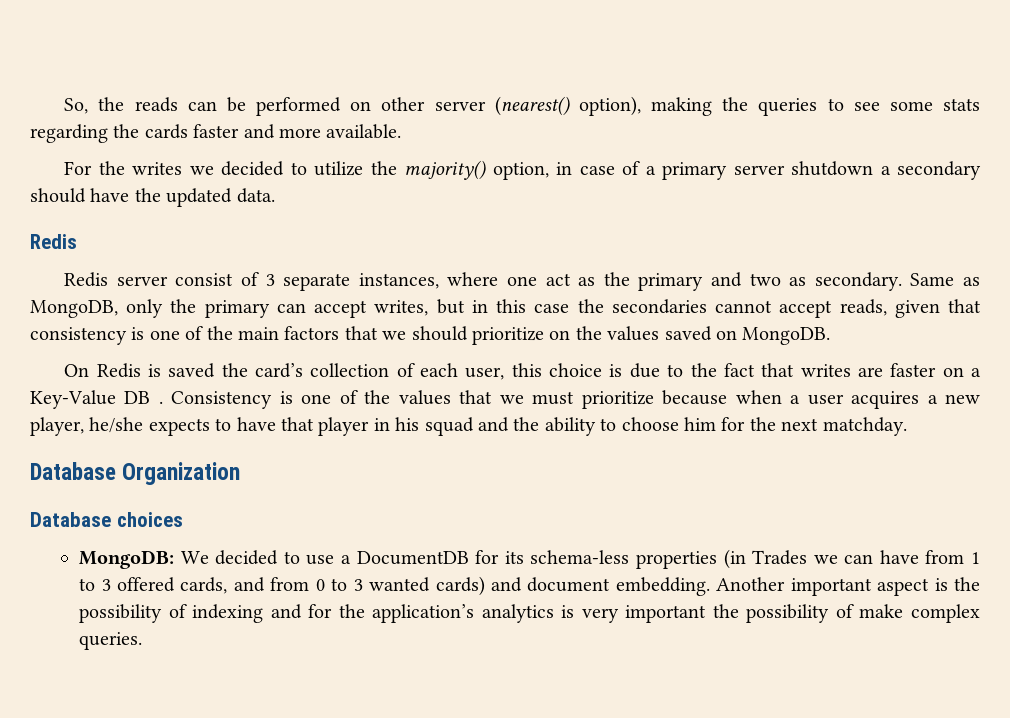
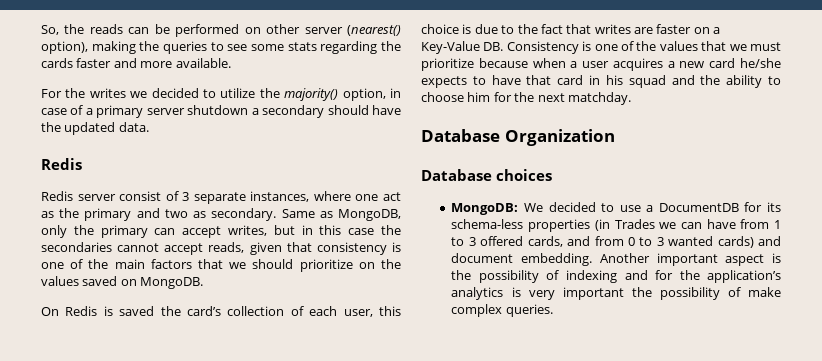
[124,391,163,404] DB . -> [483,42,504,51] DB.
[30,417,84,436] player, -> [709,58,736,68] card
[318,417,370,436] player -> [557,75,584,85] card

